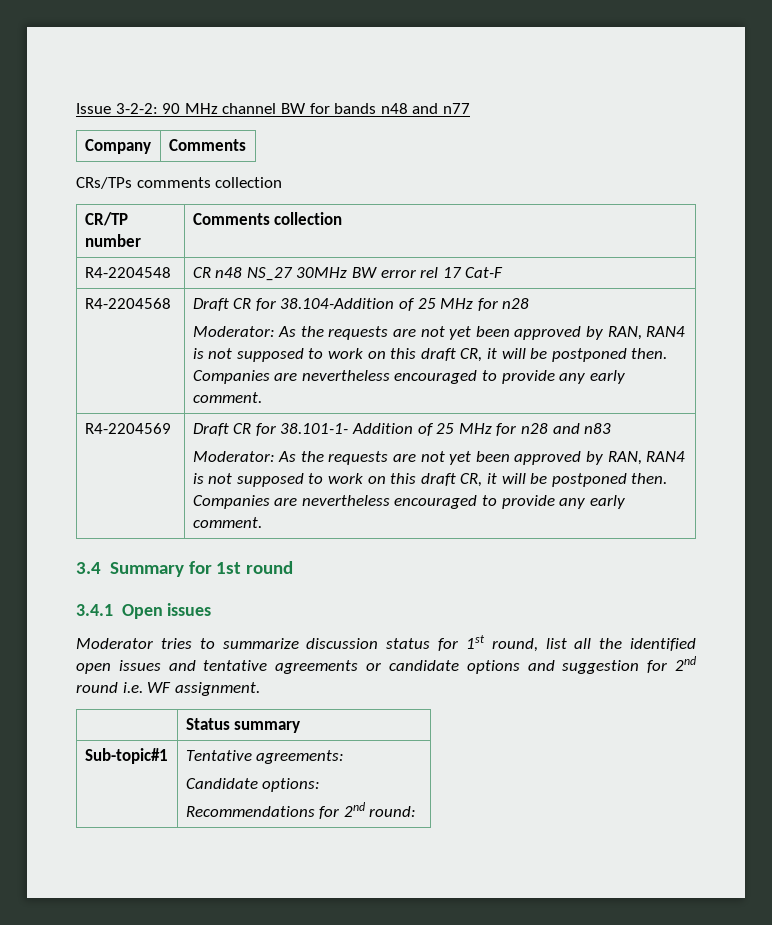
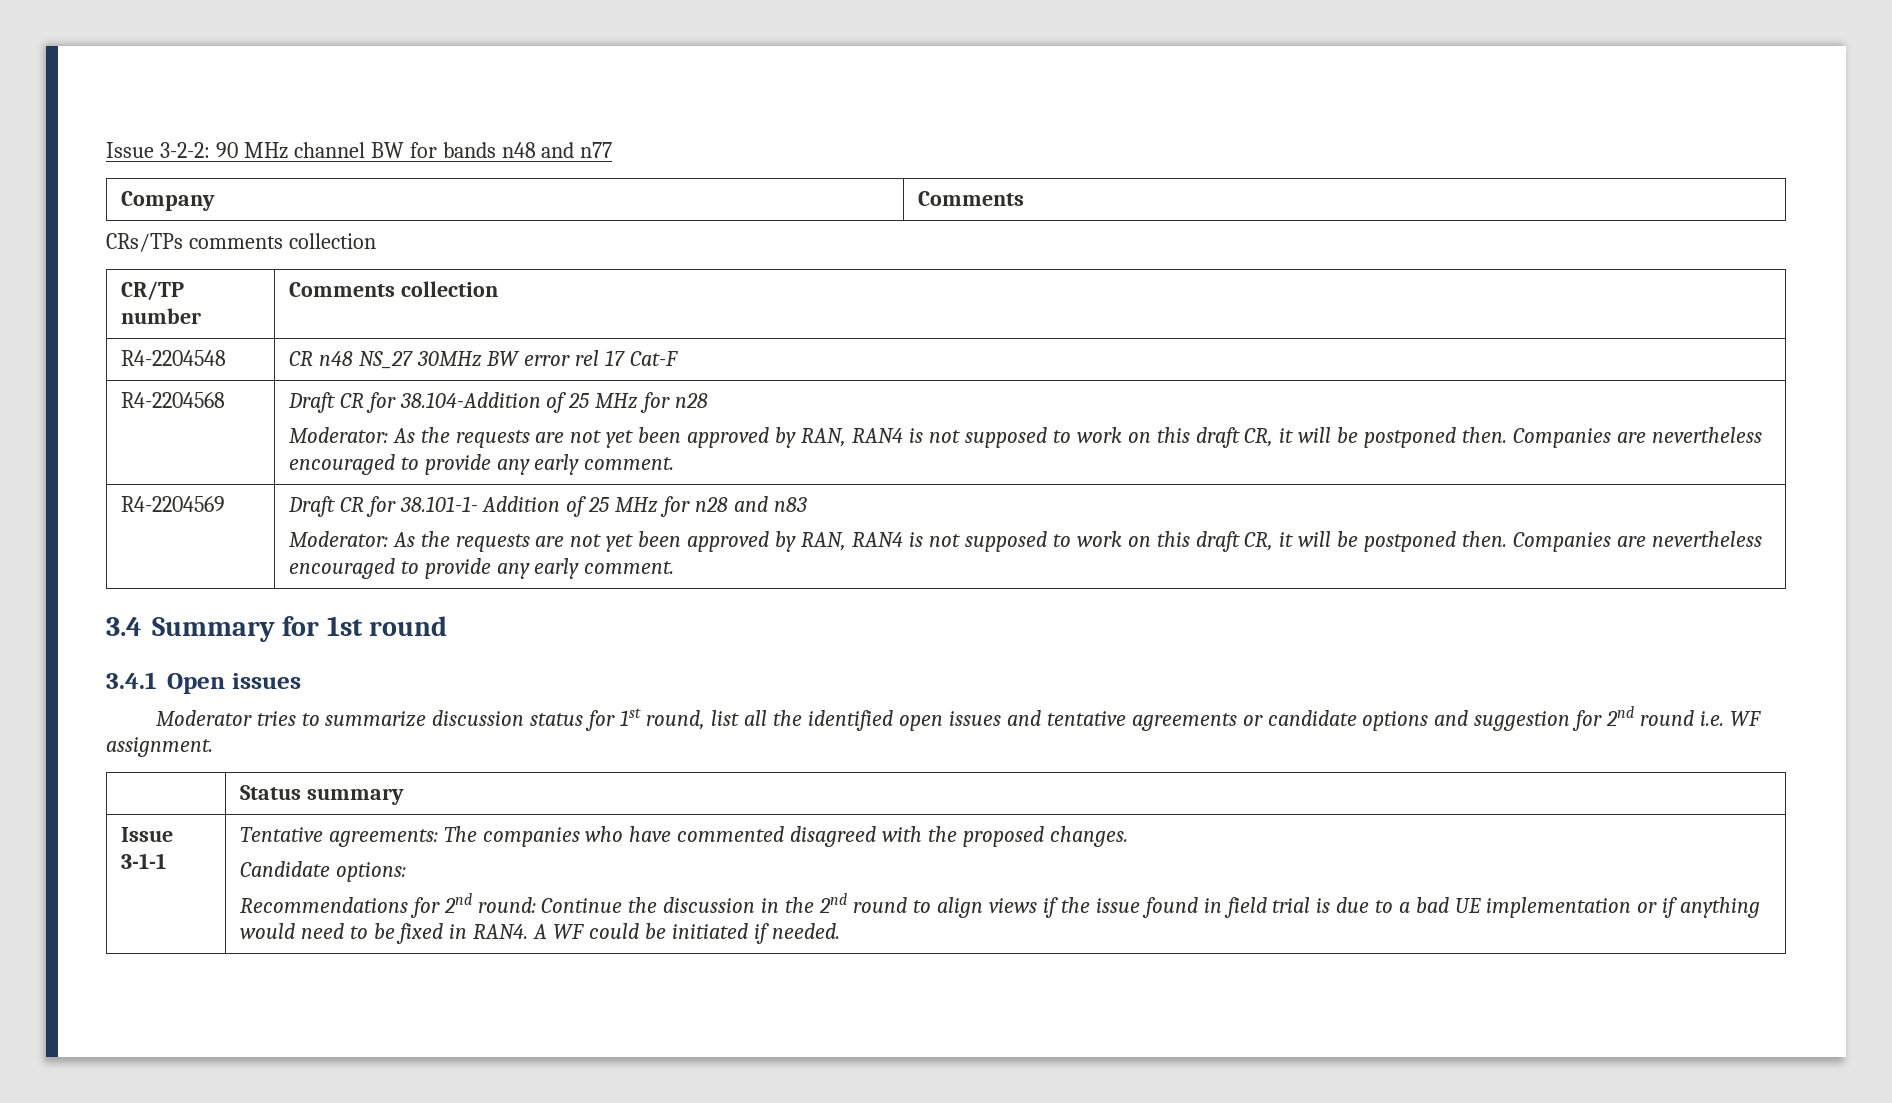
[84,748,168,764] Sub-topic#1 -> [120,827,173,842] [120,853,166,869] Issue 3-1-1
(345, 757) none -> [443,826,1129,847] The companies who have commented disagreed with the proposed changes.
(417, 811) none -> [541,893,1760,918] [239,923,840,944] Continue the discussion in the 2nd round to align views if the issue found in field trial is due to a bad UE implementation or if anything would need to be fixed in RAN4. A WF could be initiated if needed.

